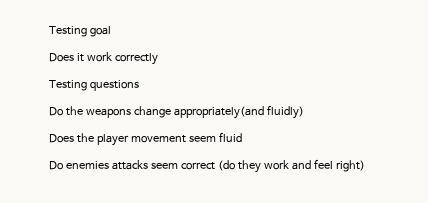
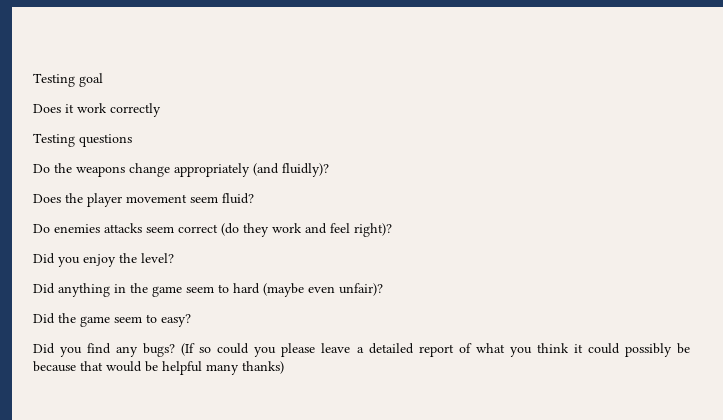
[173,105,304,119] appropriately(and fluidly) -> [174,163,329,177] appropriately (and fluidly)?
[218,132,242,142] fluid -> [222,193,254,204] fluid?
[335,160,365,172] right) -> [354,223,392,237] [33,253,174,267] [33,283,383,297] [33,313,191,327] [33,343,690,357] [33,361,284,375] right)? // Did you enjoy the level? // Did anything in the game seem to hard (maybe even unfair)? // Did the game seem to easy? // Did you find any bugs? (If so could you please leave a detailed report of what you think it could possibly be because that would be helpful many thanks)

